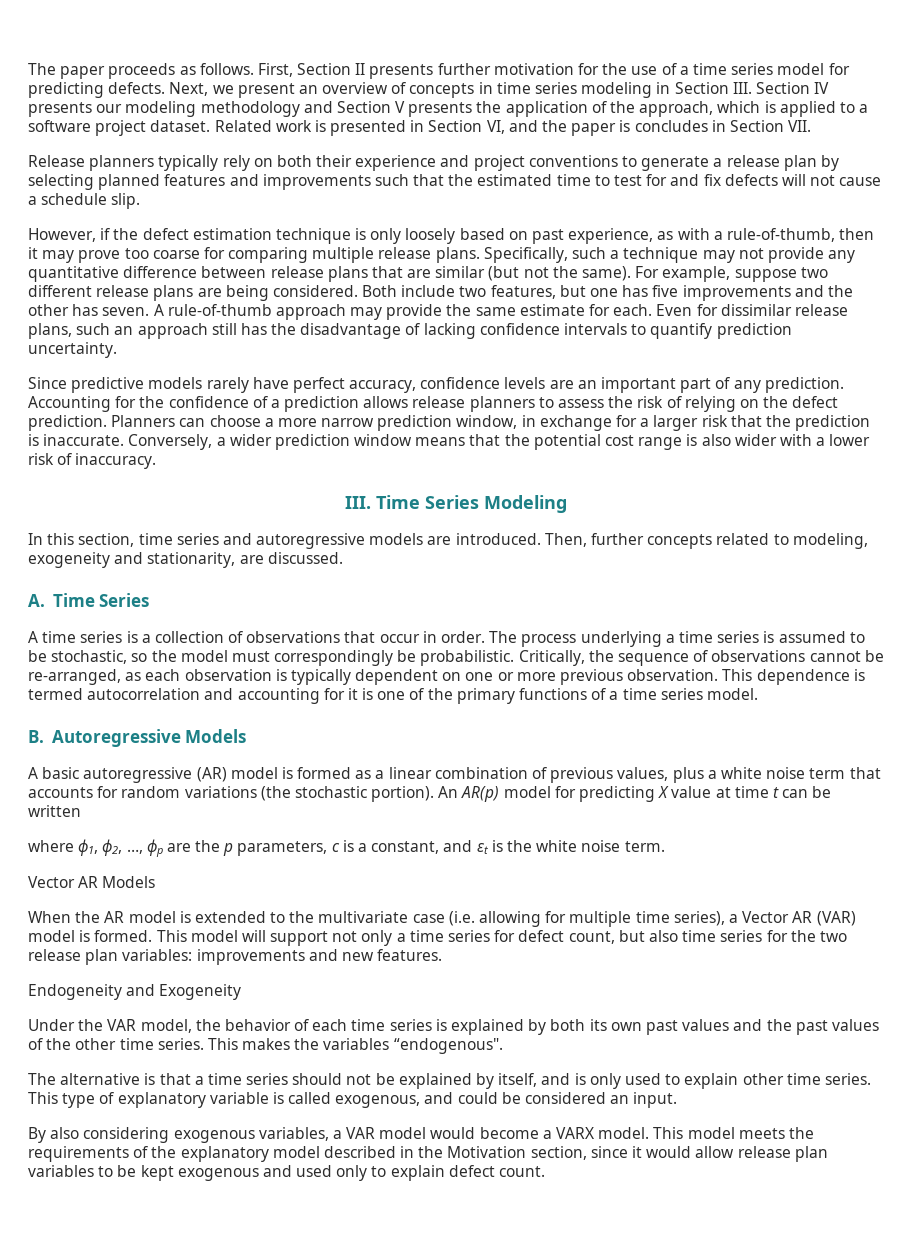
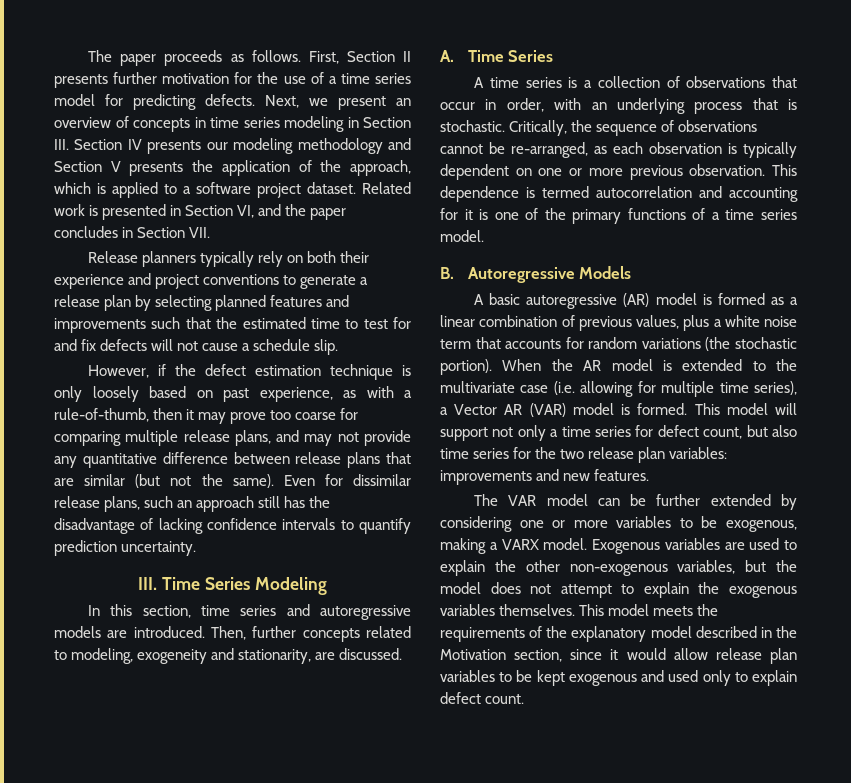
[619,120,631,132] is -> (347, 214) none
[435,247,699,263] plans. Specifically, such a technique -> [234,430,300,446] plans, and
[635,266,828,282] [28,285,853,301] [28,304,653,320] For example, suppose two different release plans are being considered. Both include two features, but one has five improvements and the other has seven. A rule-of-thumb approach may provide the same estimate for each. -> (274, 481) none
[28,377,844,393] [28,396,839,412] [28,415,871,431] [28,434,871,450] [28,453,157,469] // Since predictive models rarely have perfect accuracy, confidence levels are an important part of any prediction. Accounting for the confidence of a prediction allows release planners to assess the risk of relying on the defect prediction. Planners can choose a more narrow prediction window, in exchange for a larger risk that the prediction is inaccurate. Conversely, a wider prediction window means that the potential cost range is also wider with a lower risk of inaccuracy. -> (197, 548) none
[441,631,865,647] [28,650,515,666] order. The process underlying a time series is assumed to be stochastic, so the model must correspondingly be probabilistic. -> [506,98,797,114] [440,120,505,132] order, with an underlying process that is stochastic.
[438,786,832,802] [28,805,81,817] [28,839,665,857] [28,876,156,888] An AR(p) model for predicting X value at time t can be written // where ϕ1, ϕ2, …, ϕp are the p parameters, c is a constant, and εt is the white noise term. // Vector AR Models // -> (492, 367) none
[28,984,242,1000] [28,1019,879,1035] [28,1038,503,1054] [28,1073,871,1089] [28,1092,678,1108] [28,1127,650,1143] Endogeneity and Exogeneity // Under the VAR model, the behavior of each time series is explained by both its own past values and the past values of the other time series. This makes the variables “endogenous". // The alternative is that a time series should not be explained by itself, and is only used to explain other time series. This type of explanatory variable is called exogenous, and could be considered an input. // By also considering exogenous variables, a VAR model would become a VARX model. -> [474,494,797,510] [440,516,797,532] [440,538,797,554] [440,560,797,576] [440,582,797,598] [440,604,576,616] The VAR model can be further extended by considering one or more variables to be exogenous, making a VARX model. Exogenous variables are used to explain the other non-exogenous variables, but the model does not attempt to explain the exogenous variables themselves.

